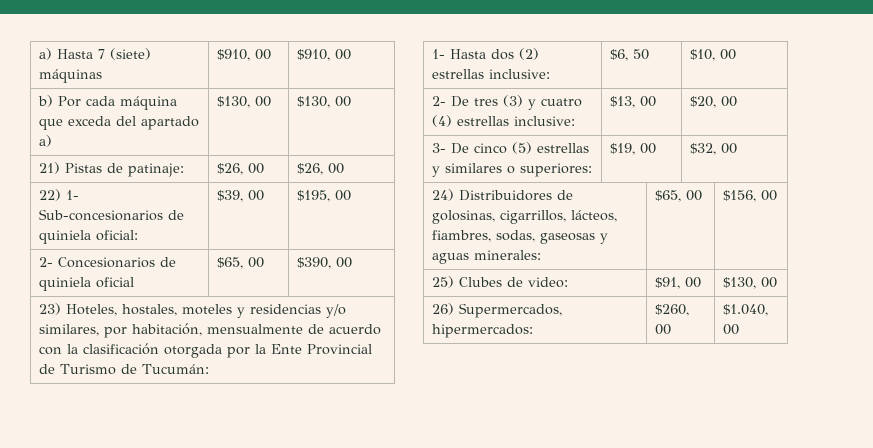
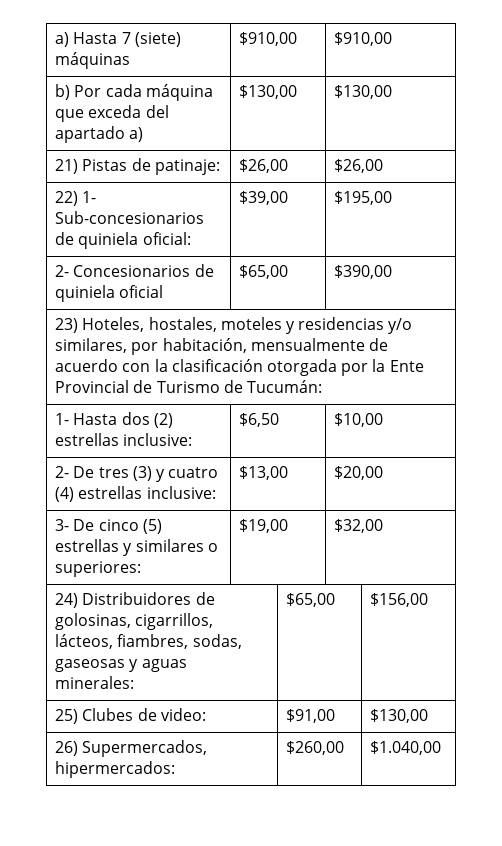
[216,49,271,61] [296,49,351,61] $910, 00 | $910, 00 -> [239,32,298,46] [334,32,393,46] $910,00 | $910,00
[216,96,271,108] [296,96,351,108] $130, 00 | $130, 00 -> [239,85,298,99] [334,85,393,99] $130,00 | $130,00
[216,163,264,175] [296,163,344,175] $26, 00 | $26, 00 -> [239,159,289,173] [334,159,384,173] $26,00 | $26,00
[216,190,264,202] [296,190,351,202] $39, 00 | $195, 00 -> [239,191,289,205] [334,191,393,205] $39,00 | $195,00
[216,257,264,269] [296,257,352,269] $65, 00 | $390, 00 -> [239,265,289,279] [334,265,393,279] $65,00 | $390,00
[609,49,649,61] [689,49,736,61] $6, 50 | $10, 00 -> [239,413,280,427] [334,413,384,427] $6,50 | $10,00
[609,96,656,108] [689,96,737,108] $13, 00 | $20, 00 -> [239,466,289,480] [334,466,384,480] $13,00 | $20,00
[609,143,656,155] [689,143,737,155] $19, 00 | $32, 00 -> [239,519,289,533] [334,519,384,533] $19,00 | $32,00
[654,190,702,202] [722,190,777,202] $65, 00 | $156, 00 -> [286,593,336,607] [370,593,429,607] $65,00 | $156,00
[654,277,701,289] [722,277,777,289] $91, 00 | $130, 00 -> [286,709,336,723] [370,709,429,723] $91,00 | $130,00
[654,304,689,316] [654,324,671,335] [722,304,768,316] [722,324,739,335] $260, 00 | $1.040, 00 -> [286,741,345,755] [370,741,442,755] $260,00 | $1.040,00

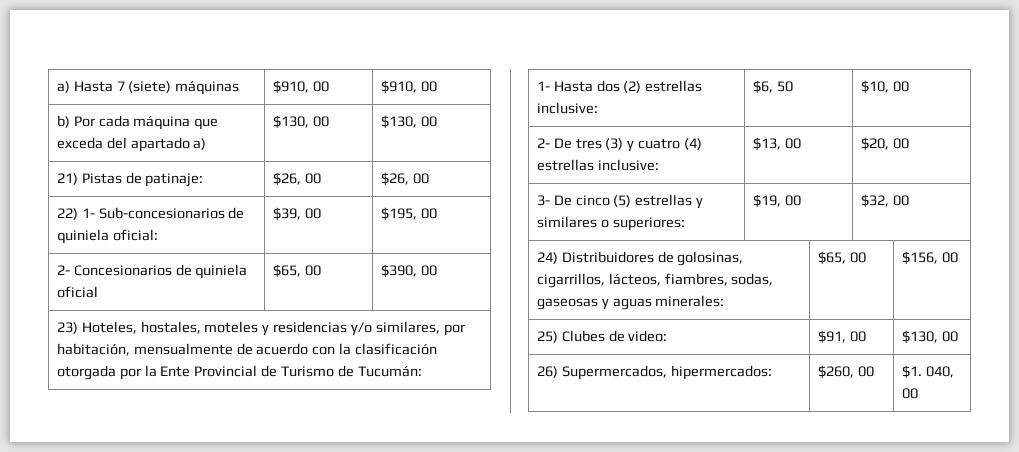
[239,32,298,46] [334,32,393,46] $910,00 | $910,00 -> [272,80,329,94] [380,80,437,94] $910, 00 | $910, 00
[239,85,298,99] [334,85,393,99] $130,00 | $130,00 -> [272,115,329,129] [380,115,437,129] $130, 00 | $130, 00
[239,159,289,173] [334,159,384,173] $26,00 | $26,00 -> [272,172,321,186] [380,172,429,186] $26, 00 | $26, 00
[239,191,289,205] [334,191,393,205] $39,00 | $195,00 -> [272,207,321,221] [380,207,437,221] $39, 00 | $195, 00
[239,265,289,279] [334,265,393,279] $65,00 | $390,00 -> [272,264,321,278] [380,264,437,278] $65, 00 | $390, 00
[239,413,280,427] [334,413,384,427] $6,50 | $10,00 -> [752,80,793,94] [860,80,909,94] $6, 50 | $10, 00
[239,466,289,480] [334,466,384,480] $13,00 | $20,00 -> [752,137,801,151] [860,137,909,151] $13, 00 | $20, 00
[239,519,289,533] [334,519,384,533] $19,00 | $32,00 -> [752,194,801,208] [860,194,909,208] $19, 00 | $32, 00
[286,593,336,607] [370,593,429,607] $65,00 | $156,00 -> [817,251,866,265] [901,251,958,265] $65, 00 | $156, 00
[286,709,336,723] [370,709,429,723] $91,00 | $130,00 -> [817,330,866,344] [901,330,958,344] $91, 00 | $130, 00
[286,741,345,755] [370,741,442,755] $260,00 | $1.040,00 -> [817,365,874,379] [901,365,954,379] [901,388,918,399] $260, 00 | $1. 040, 00

